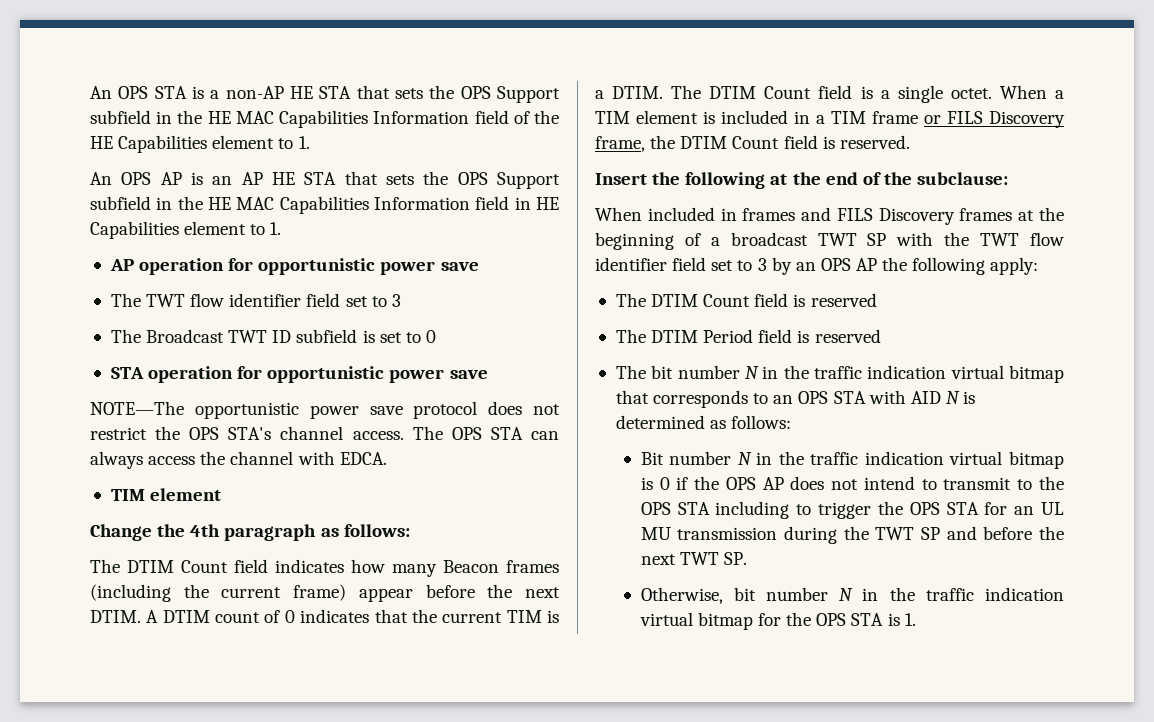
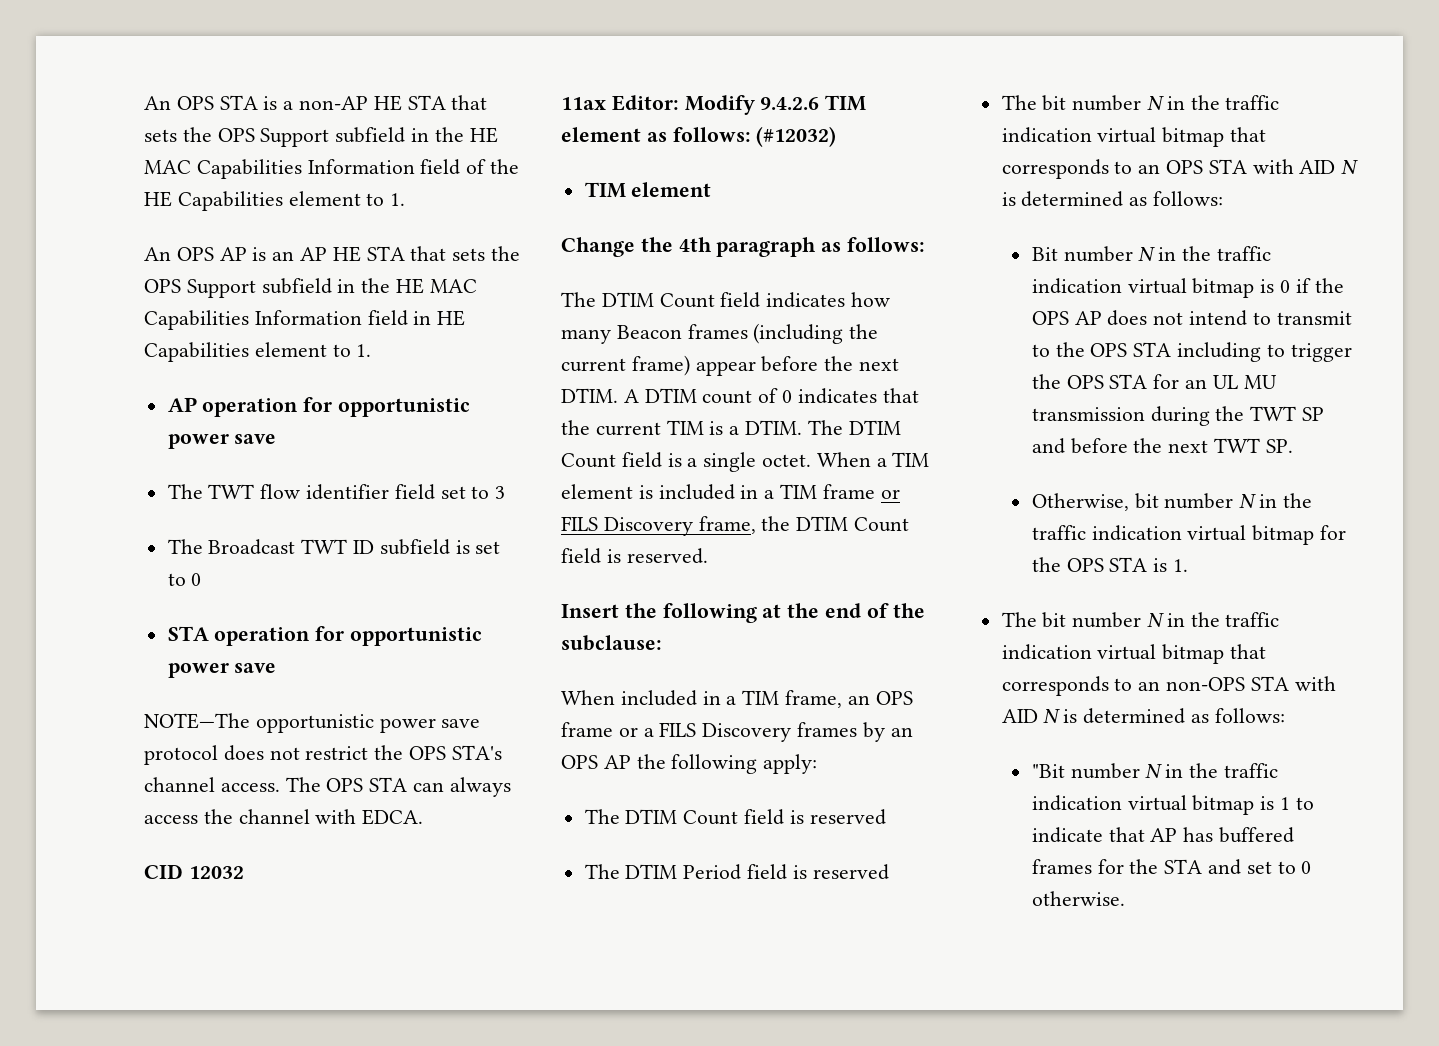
(387, 458) none -> [144,864,244,879] [561,95,867,115] [561,126,837,147] // CID 12032 // 11ax Editor: Modify 9.4.2.6 TIM element as follows: (#12032)
[742,207,1064,225] [595,232,1064,250] [595,257,767,271] frames and FILS Discovery frames at the beginning of a broadcast TWT SP with the TWT flow identifier field set to 3 -> [726,690,913,708] [561,722,858,742] a TIM frame, an OPS frame or a FILS Discovery frames
(916, 619) none -> [1001,612,1280,628] [1001,644,1267,664] [1001,676,1336,696] [1001,708,1285,724] [1031,763,1278,779] [1031,795,1314,815] [1031,827,1294,843] [1031,859,1312,875] [1031,891,1125,906] // The bit number N in the traffic indication virtual bitmap that corresponds to an non-OPS STA with AID N is determined as follows: // "Bit number N in the traffic indication virtual bitmap is 1 to indicate that AP has buffered frames for the STA and set to 0 otherwise.

